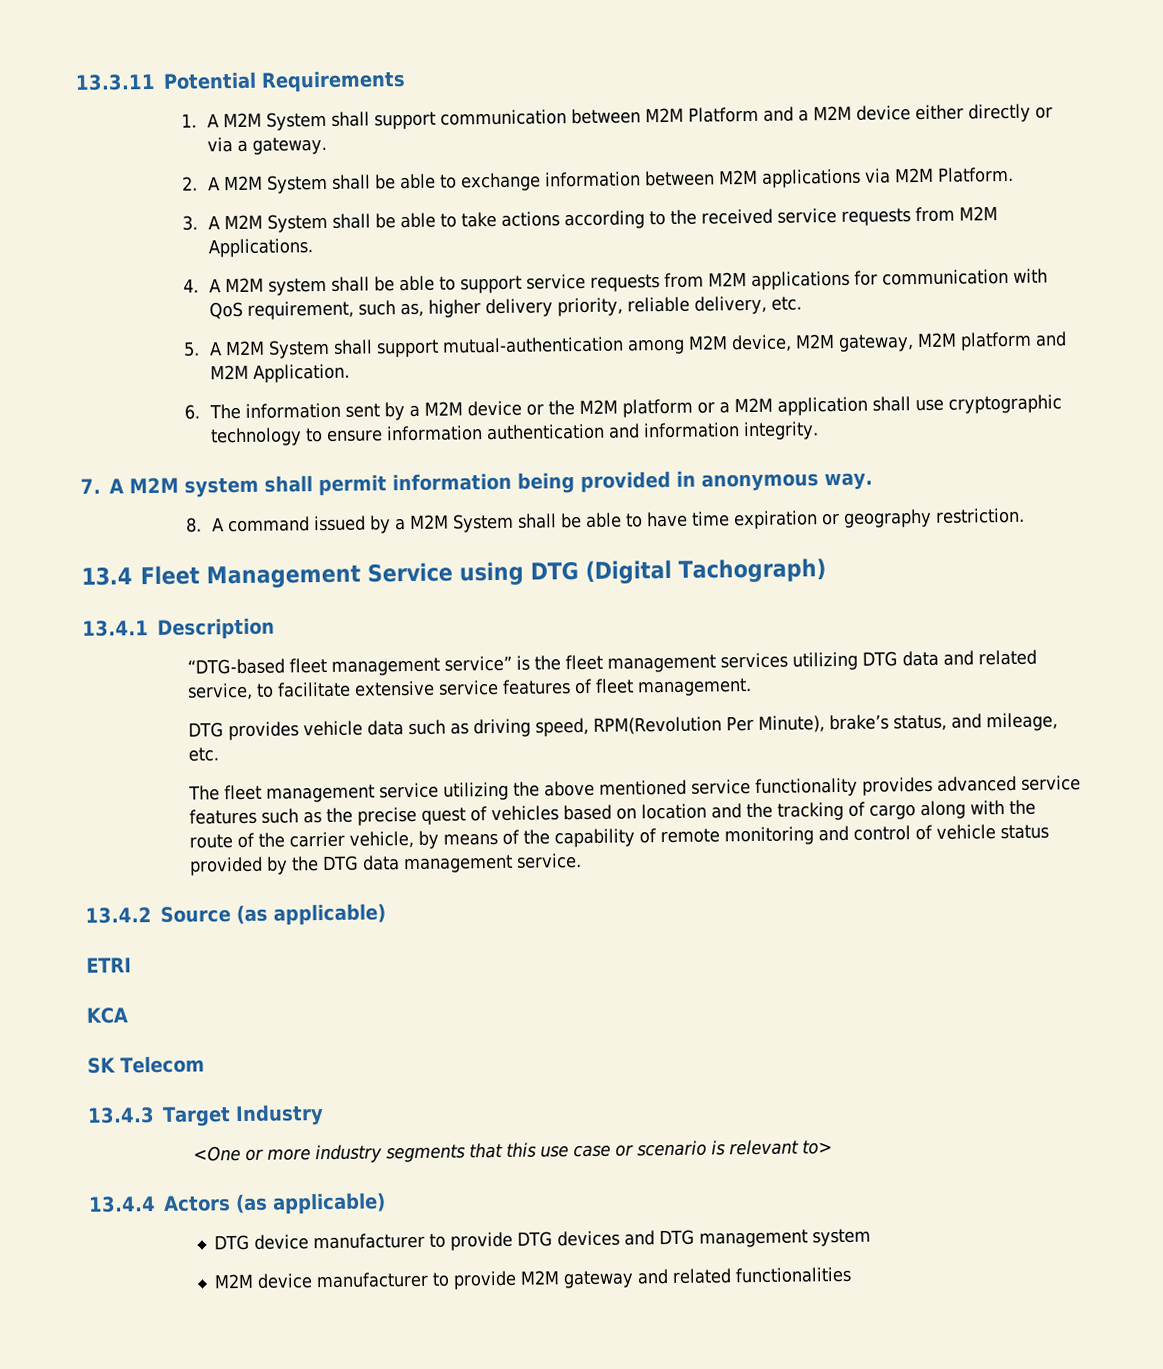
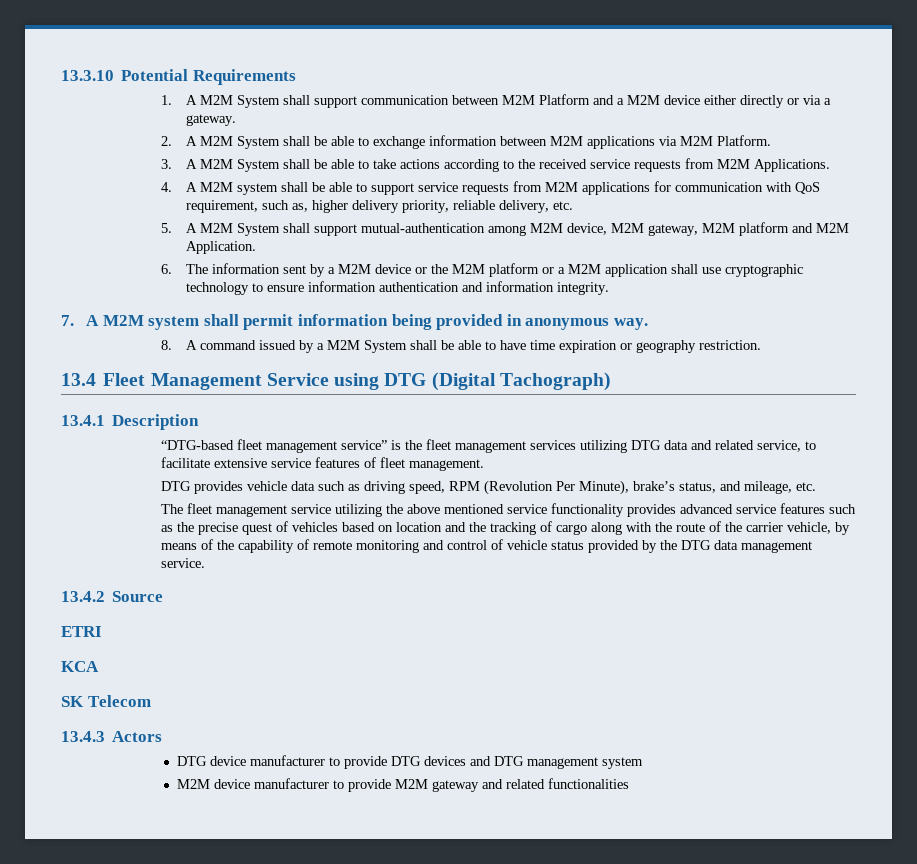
[75,73,156,91] 13.3.11 -> [61,70,114,81] 13.3.10
[593,716,723,735] RPM(Revolution -> [448,480,553,495] RPM (Revolution
[236,903,386,926] (as applicable) -> (164, 596) none
[162,1104,324,1127] [193,1139,834,1164] [88,1196,156,1213] Target Industry // <One or more industry segments that this use case or scenario is relevant to> // 13.4.4 -> (105, 736) none
[235,1192,386,1215] (as applicable) -> (163, 736) none

